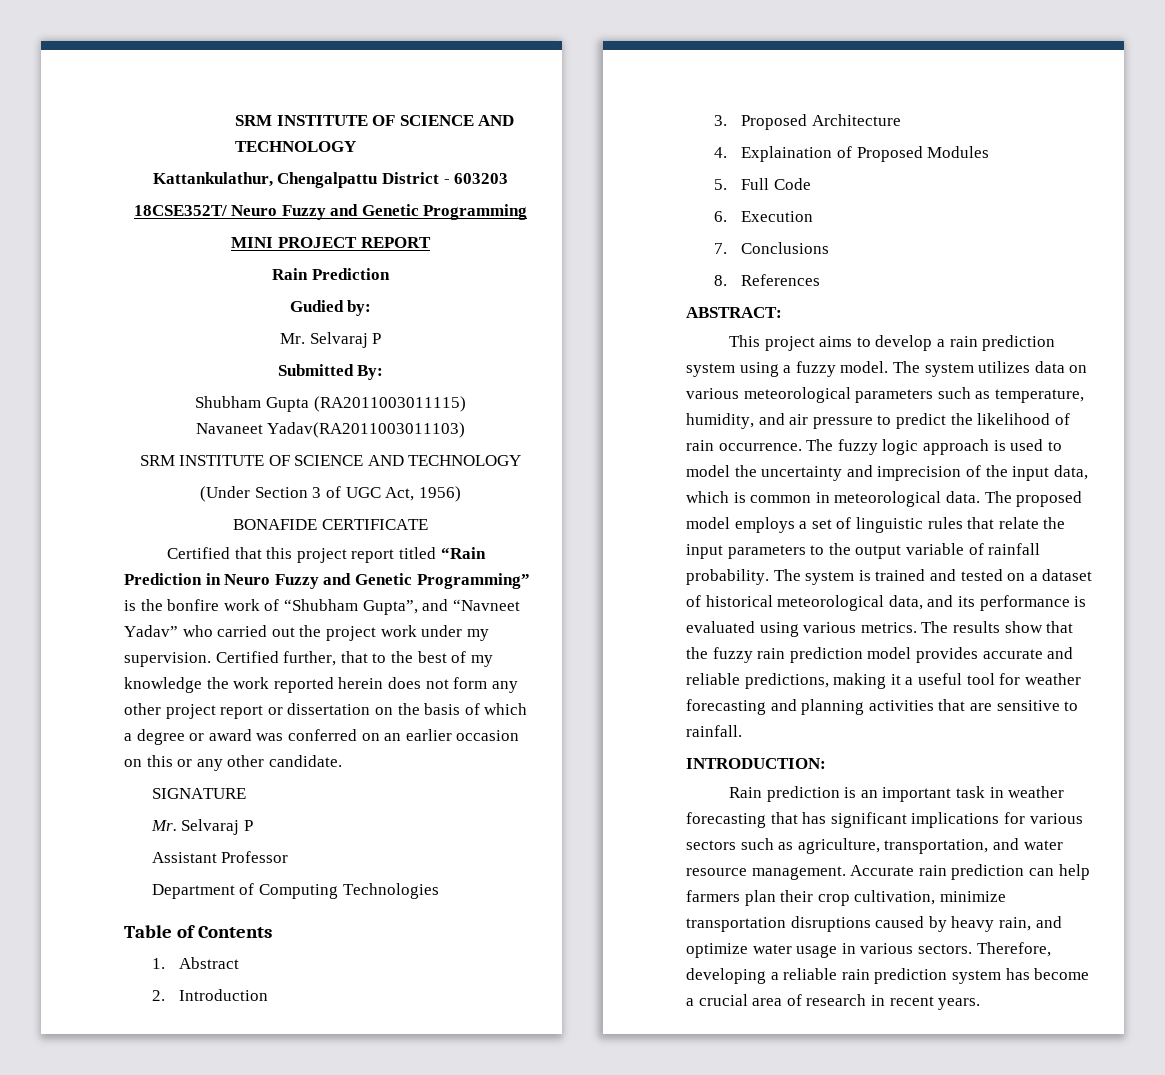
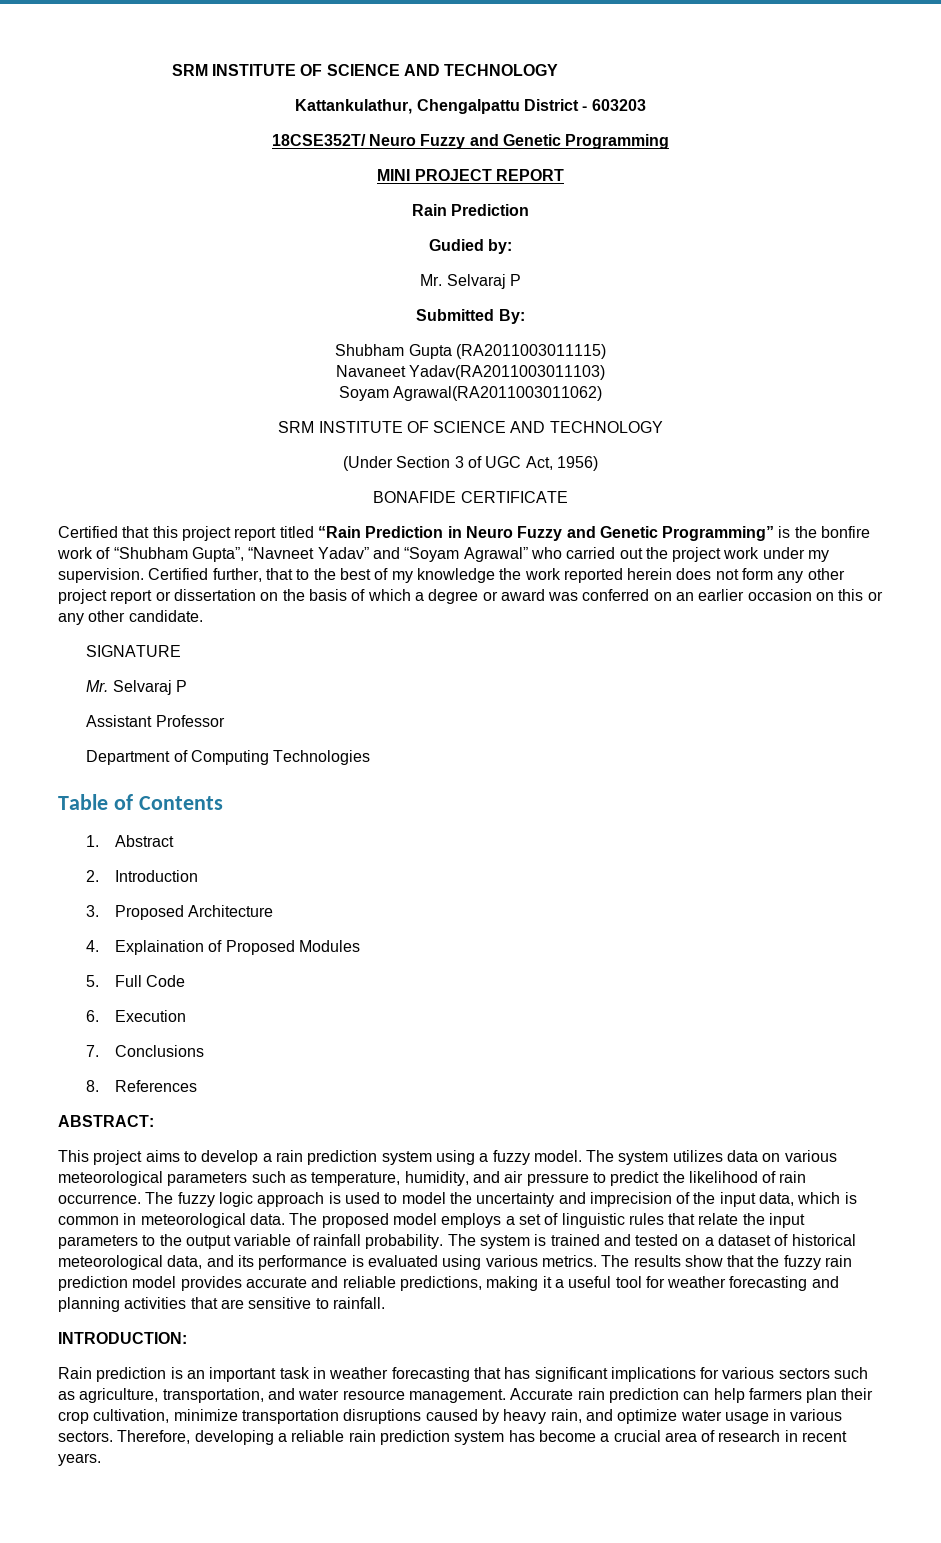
(466, 430) none -> [338,386,603,401] // Soyam Agrawal(RA2011003011062)
[422,599,449,611] and -> (244, 554) none
(178, 631) none -> [372,547,528,562] and “Soyam Agrawal”

